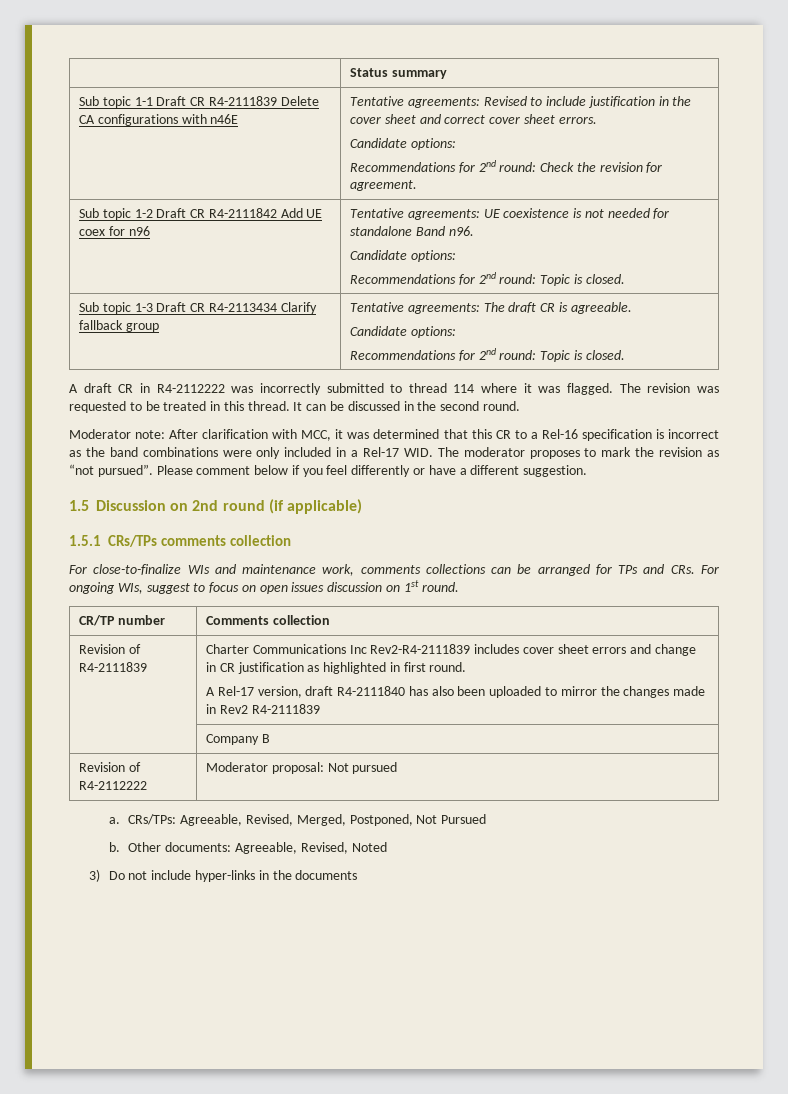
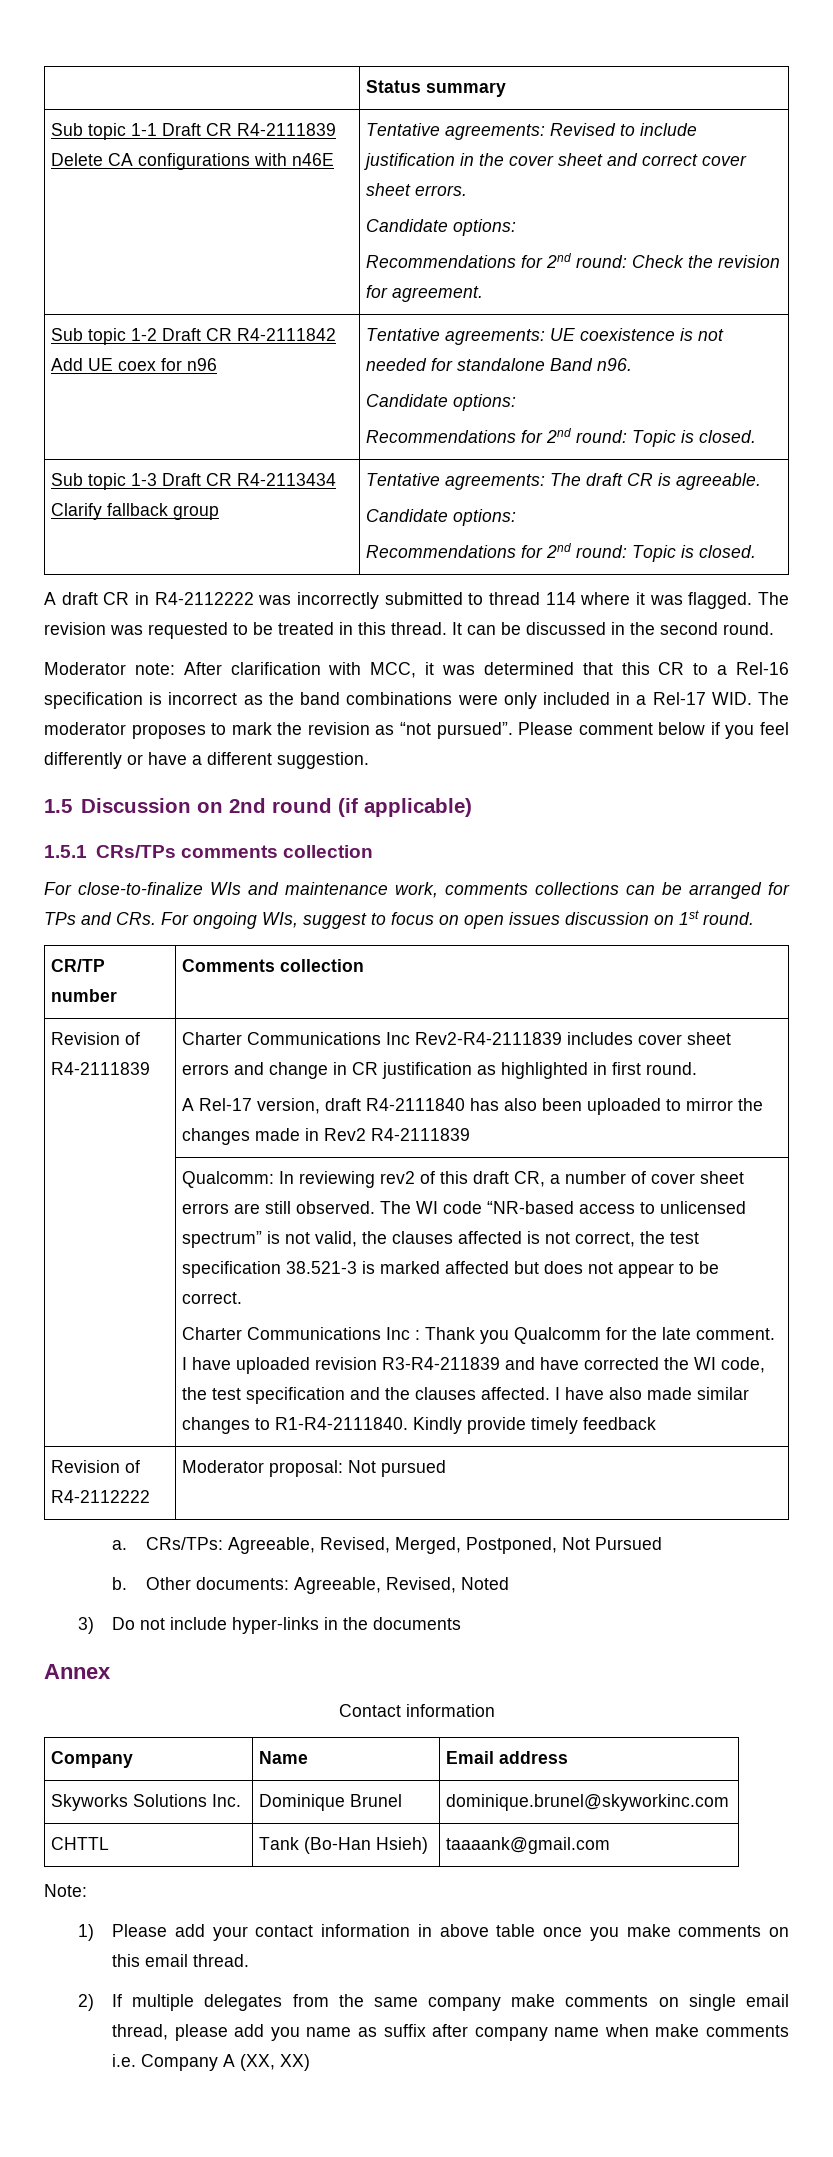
[205,734,270,745] Company B -> [182,1171,745,1188] [182,1201,747,1214] [182,1231,700,1248] [182,1261,720,1278] [182,1292,243,1304] [182,1327,776,1344] [182,1357,766,1374] [182,1387,750,1404] [182,1417,657,1434] Qualcomm: In reviewing rev2 of this draft CR, a number of cover sheet errors are still observed. The WI code “NR-based access to unlicensed spectrum” is not valid, the clauses affected is not correct, the test specification 38.521-3 is marked affected but does not appear to be correct. // Charter Communications Inc : Thank you Qualcomm for the late comment. I have uploaded revision R3-R4-211839 and have corrected the WI code, the test specification and the clauses affected. I have also made similar changes to R1-R4-2111840. Kindly provide timely feedback
(358, 875) none -> [44,1664,111,1679] [338,1704,495,1717] [51,1751,134,1768] [259,1751,309,1764] [446,1751,569,1764] [51,1794,242,1811] [259,1794,403,1811] [446,1794,730,1811] [51,1837,110,1850] [259,1837,429,1854] [446,1837,611,1854] [44,1884,87,1897] [78,1924,789,1941] [112,1954,250,1967] [78,1994,790,2011] [112,2024,790,2041] [112,2054,311,2071] // Annex // Contact information // Company | Name | Email address // Skyworks Solutions Inc. | Dominique Brunel | dominique.brunel@skyworkinc.com // CHTTL | Tank (Bo-Han Hsieh) | taaaank@gmail.com // Note: // 1) Please add your contact information in above table once you make comments on this email thread. // 2) If multiple delegates from the same company make comments on single email thread, please add you name as suffix after company name when make comments i.e. Company A (XX, XX)

